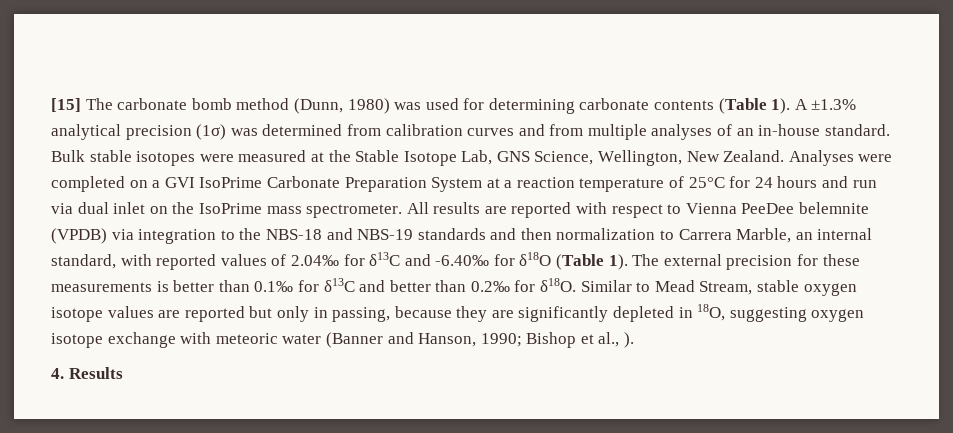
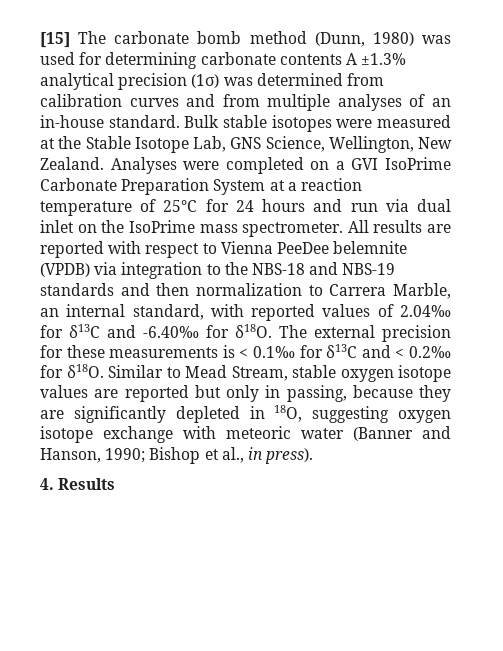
[718,98,791,114] (Table 1). -> (342, 59) none
[519,252,628,270] δ18O (Table 1). -> [235,324,272,338] δ18O.
[173,280,250,292] better than -> [239,348,249,358] <
[389,280,467,292] better than -> [395,348,405,358] <
[624,332,635,348] ). -> [247,447,314,464] in press).

